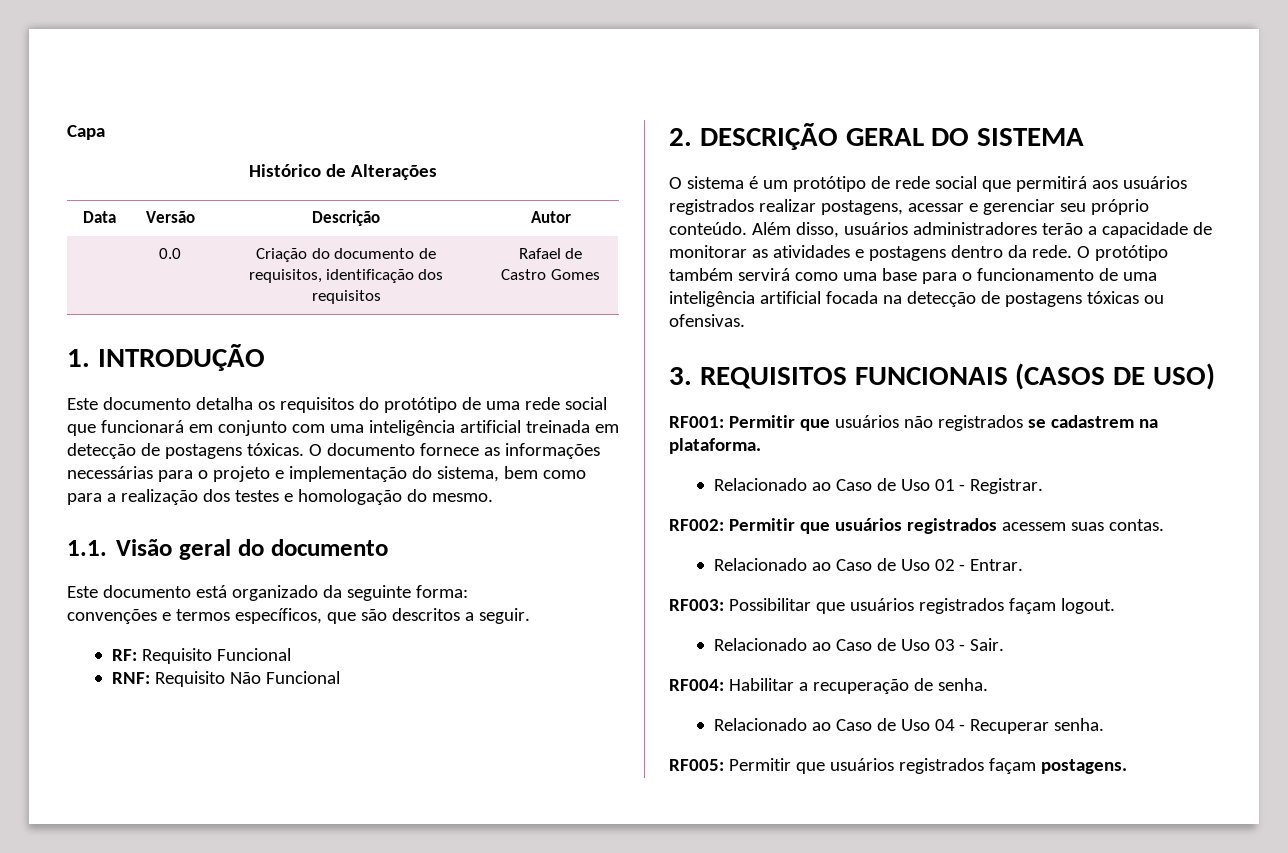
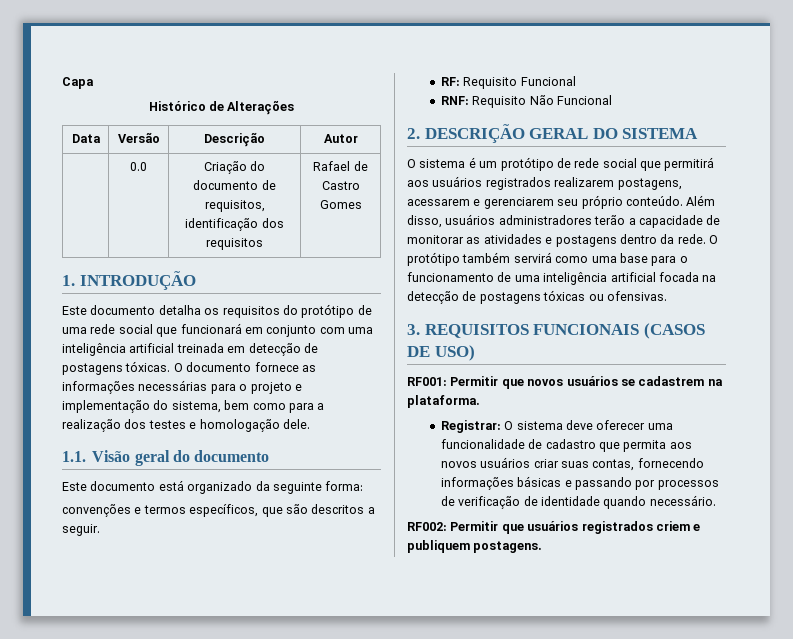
[406,489,493,502] do mesmo. -> [282,419,310,429] dele.
[758,199,1055,215] realizar postagens, acessar e gerenciar -> [554,177,682,190] [407,197,554,209] realizarem postagens, acessarem e gerenciarem
[834,415,1023,431] usuários não registrados -> [527,376,618,386] novos usuários
[713,478,1044,494] Relacionado ao Caso de Uso 01 - Registrar. -> [440,420,673,433] [440,439,692,452] [440,457,704,471] [440,476,719,490] [440,495,716,509] Registrar: O sistema deve oferecer uma funcionalidade de cadastro que permita aos novos usuários criar suas contas, fornecendo informações básicas e passando por processos de verificação de identidade quando necessário.
[1001,519,1164,531] [713,558,1024,571] [669,598,1115,614] [713,638,1005,651] [669,678,988,694] [713,718,1105,734] [669,758,1036,774] acessem suas contas. // Relacionado ao Caso de Uso 02 - Entrar. // RF003: Possibilitar que usuários registrados façam logout. // Relacionado ao Caso de Uso 03 - Sair. // RF004: Habilitar a recuperação de senha. // Relacionado ao Caso de Uso 04 - Recuperar senha. // RF005: Permitir que usuários registrados façam -> [655,521,701,531] [407,540,470,553] criem e publiquem

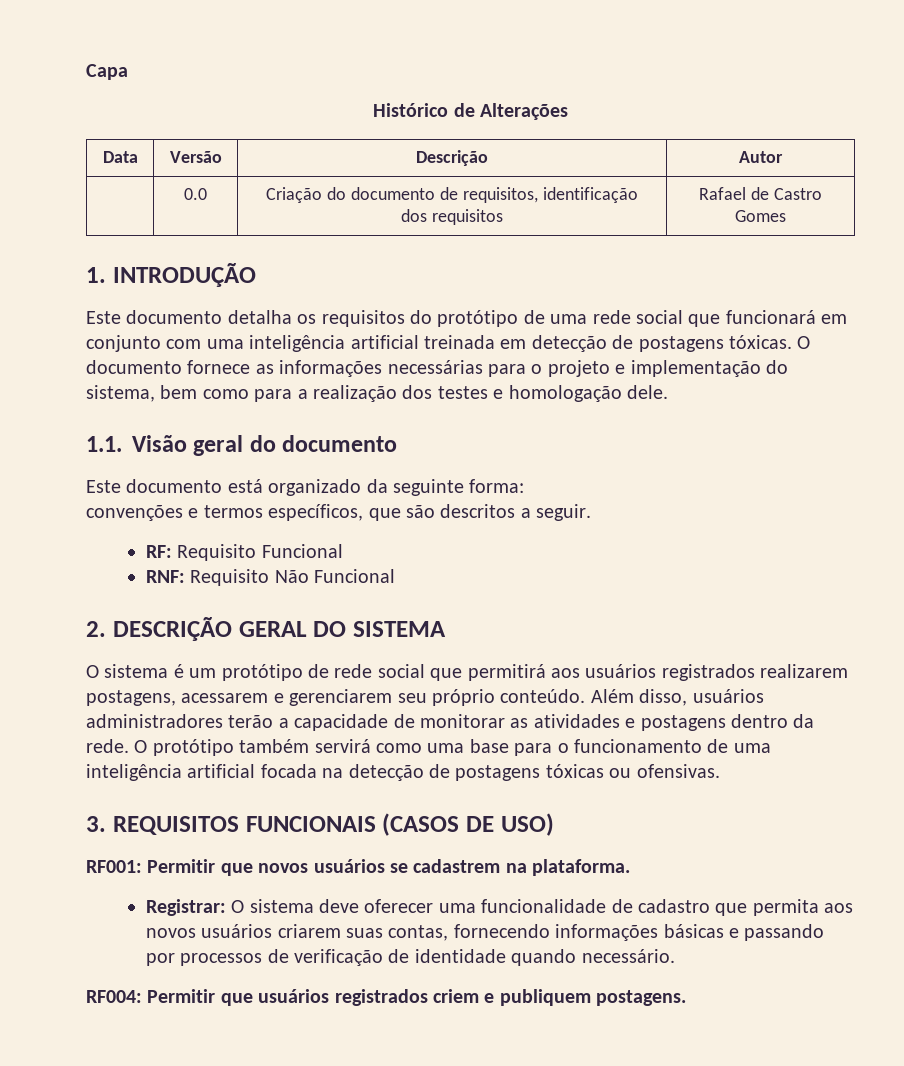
[533,459,559,468] criar -> [277,924,341,938] criarem
[407,522,447,531] RF002: -> [86,990,142,1003] RF004:

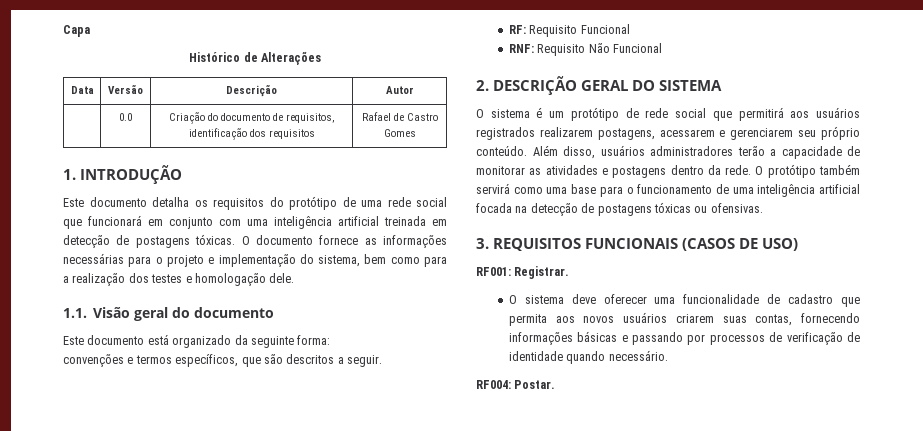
[147,859,631,876] [145,899,226,916] Permitir que novos usuários se cadastrem na plataforma. // Registrar: -> [514,266,570,279] Registrar. //
[147,989,687,1006] Permitir que usuários registrados criem e publiquem postagens. -> [514,380,556,389] Postar.

